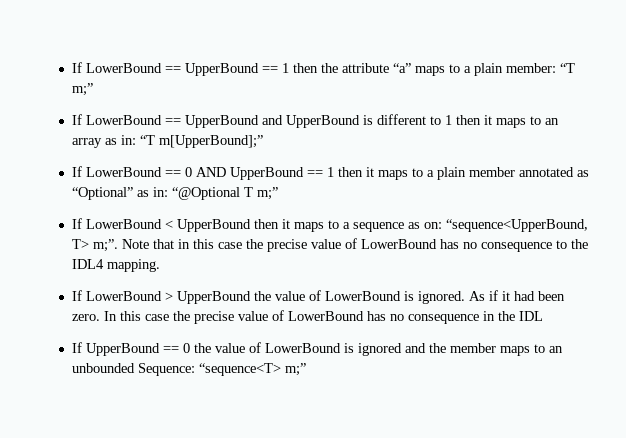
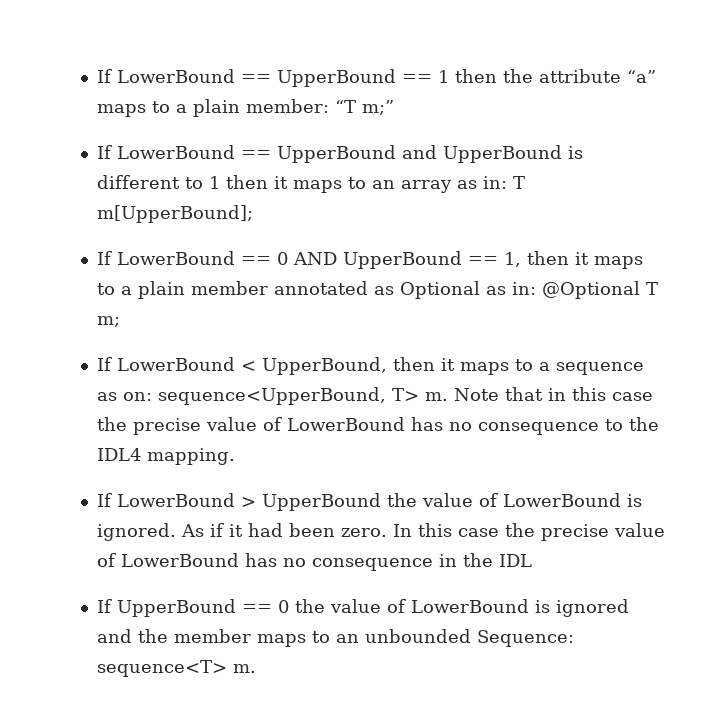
[139,135,263,148] “T m[UpperBound];” -> [513,176,526,189] [97,205,254,223] T m[UpperBound];
[326,167,334,177] 1 -> [504,252,522,267] 1,
[71,187,278,200] “Optional” as in: “@Optional T m;” -> [400,281,659,299] [97,316,121,327] Optional as in: @Optional T m;
[176,219,251,232] UpperBound -> [262,357,388,375] UpperBound,
[445,219,588,232] [71,239,118,252] “sequence<UpperBound, T> m;”. -> [158,387,449,405] sequence<UpperBound, T> m.
[198,363,306,376] “sequence<T> m;” -> [97,660,257,677] sequence<T> m.

